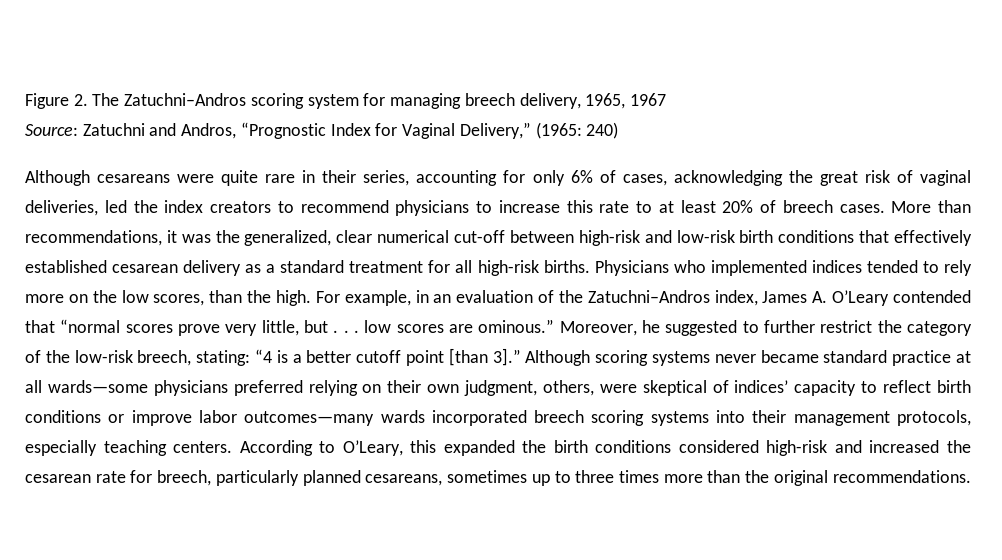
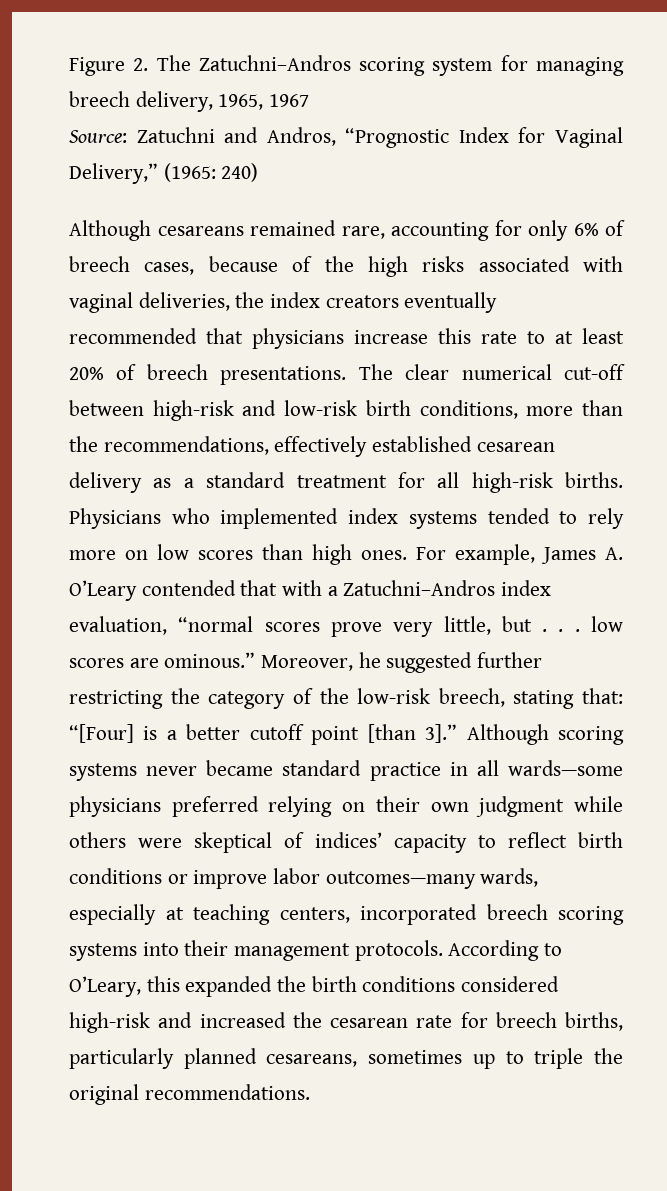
[177,170,410,186] were quite rare in their series, -> [250,220,385,239] remained rare,
[622,170,913,186] cases, acknowledging the great risk of -> [69,256,623,277] breech cases, because of the high risks associated with
[104,200,127,213] led -> (230, 301) none
[277,200,492,216] to recommend physicians to -> [404,292,498,313] [69,328,344,349] eventually recommended that physicians
[839,200,971,213] [25,230,332,246] cases. More than recommendations, it was the generalized, -> [220,364,393,385] presentations. The
[778,230,890,243] conditions that -> [419,400,623,419] [69,436,269,455] conditions, more than the recommendations,
[811,260,862,273] indices -> [348,508,477,529] index systems
[92,290,758,306] the low scores, than the high. For example, in an evaluation of the Zatuchni–Andros index, -> [157,544,535,565] low scores than high ones. For example,
(55, 326) none -> [282,580,552,596] [69,616,167,635] with a Zatuchni–Andros index evaluation,
[742,320,873,333] to further restrict -> [477,652,543,668] [69,690,163,709] further restricting
[196,349,272,366] stating: “4 -> [513,688,623,709] [69,724,134,743] stating that: “[Four]
[955,351,971,363] at -> [449,762,468,776] in
[464,380,594,396] judgment, others, -> [476,796,623,817] [69,832,126,848] judgment while others
[380,410,425,423] wards -> [480,868,539,887] [69,904,350,925] wards, especially at teaching centers,
[896,410,971,426] [25,440,233,456] protocols, especially teaching centers. -> [354,940,443,961] protocols.
[157,470,212,486] breech, -> [495,1012,623,1031] breech births,
[575,470,741,483] three times more than -> [534,1048,584,1069] triple

